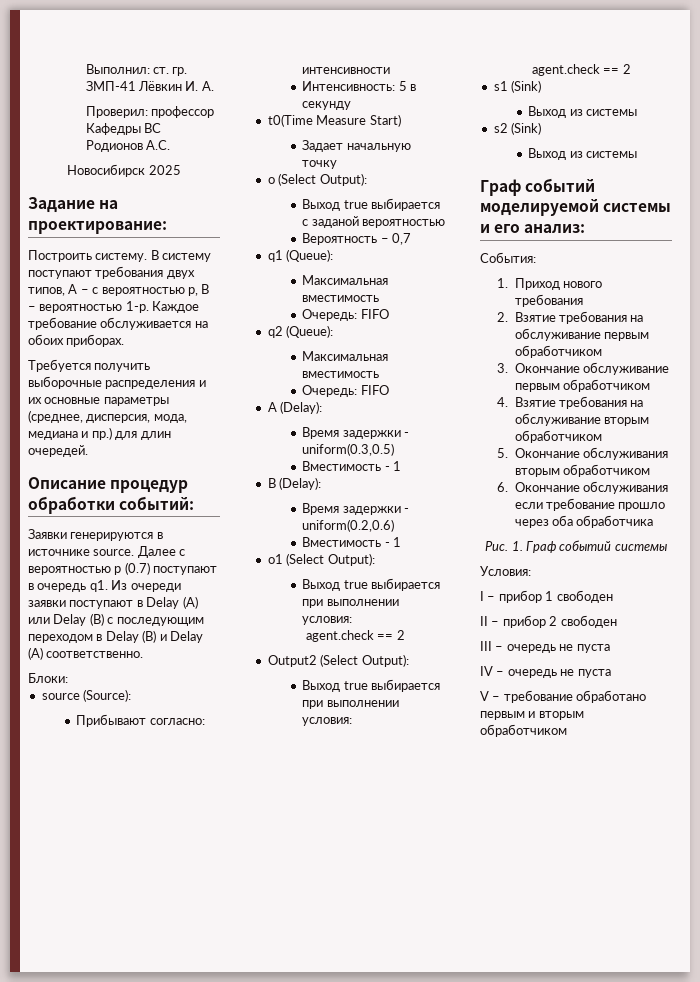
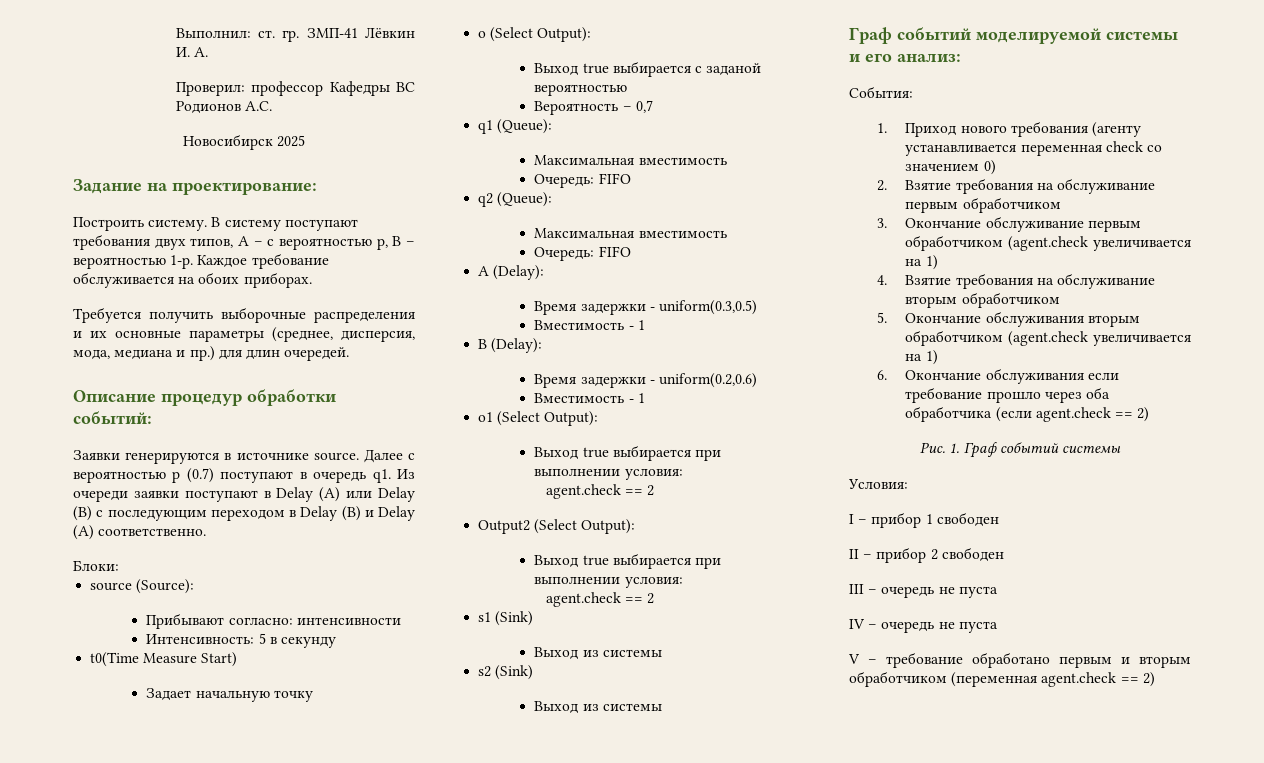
(583, 300) none -> [1091,122,1141,137] [905,141,1162,156] [905,160,996,175] (агенту устанавливается переменная check со значением 0)
(651, 385) none -> [1008,236,1191,251] [905,255,938,270] (agent.check увеличивается на 1)
(651, 470) none -> [1008,331,1191,346] [905,350,938,365] (agent.check увеличивается на 1)
(654, 521) none -> [995,407,1150,422] (если agent.check == 2)
(567, 730) none -> [951,672,1155,687] (переменная agent.check == 2)

